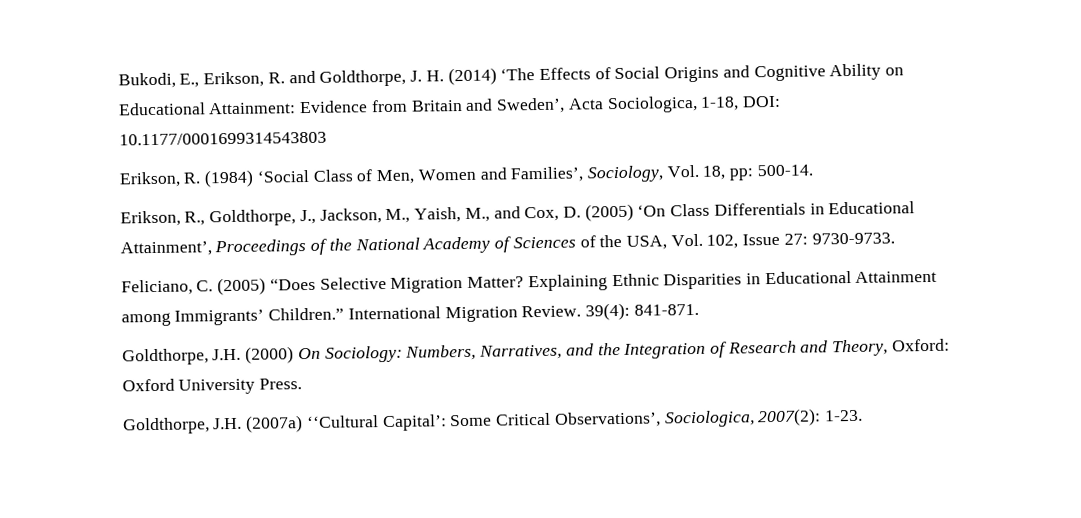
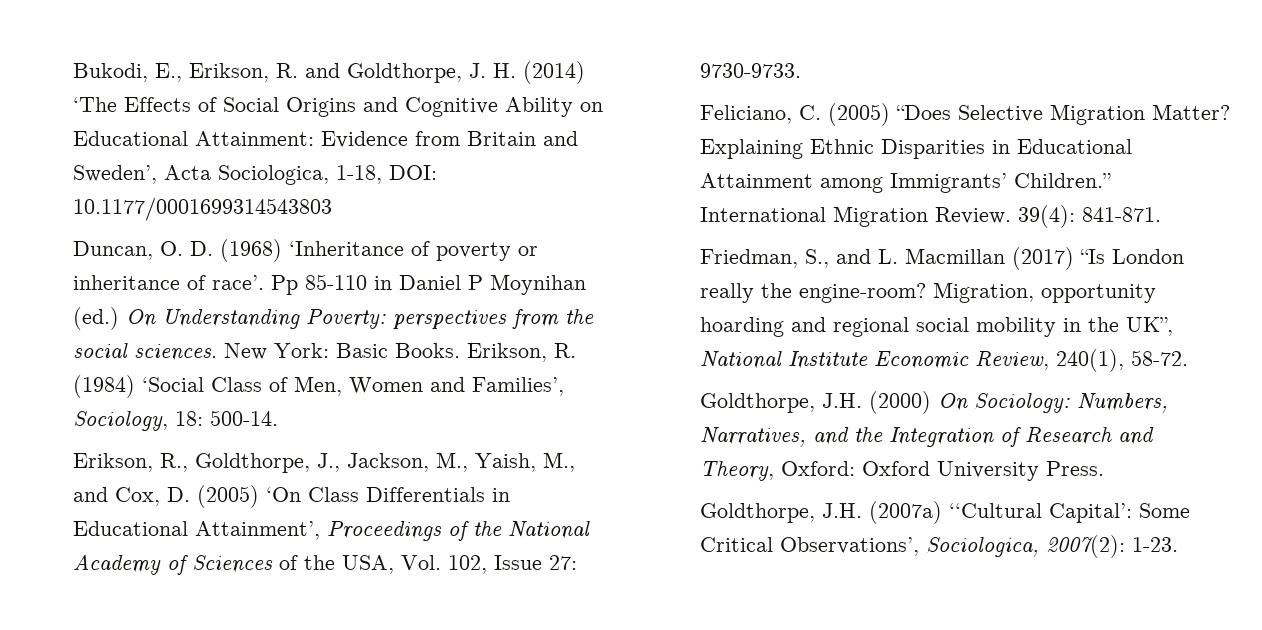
(327, 138) none -> [72,239,538,262] [72,274,586,295] [72,307,594,330] [72,343,460,361] Duncan, O. D. (1968) ‘Inheritance of poverty or inheritance of race’. Pp 85-110 in Daniel P Moynihan (ed.) On Understanding Poverty: perspectives from the social sciences. New York: Basic Books.
[666,164,755,181] Vol. 18, pp: -> [174,411,203,426] 18:
(699, 309) none -> [699,247,1184,270] [699,282,1156,303] [699,317,1173,337] [699,349,1188,372] // Friedman, S., and L. Macmillan (2017) “Is London really the engine-room? Migration, opportunity hoarding and regional social mobility in the UK”, National Institute Economic Review, 240(1), 58-72.

